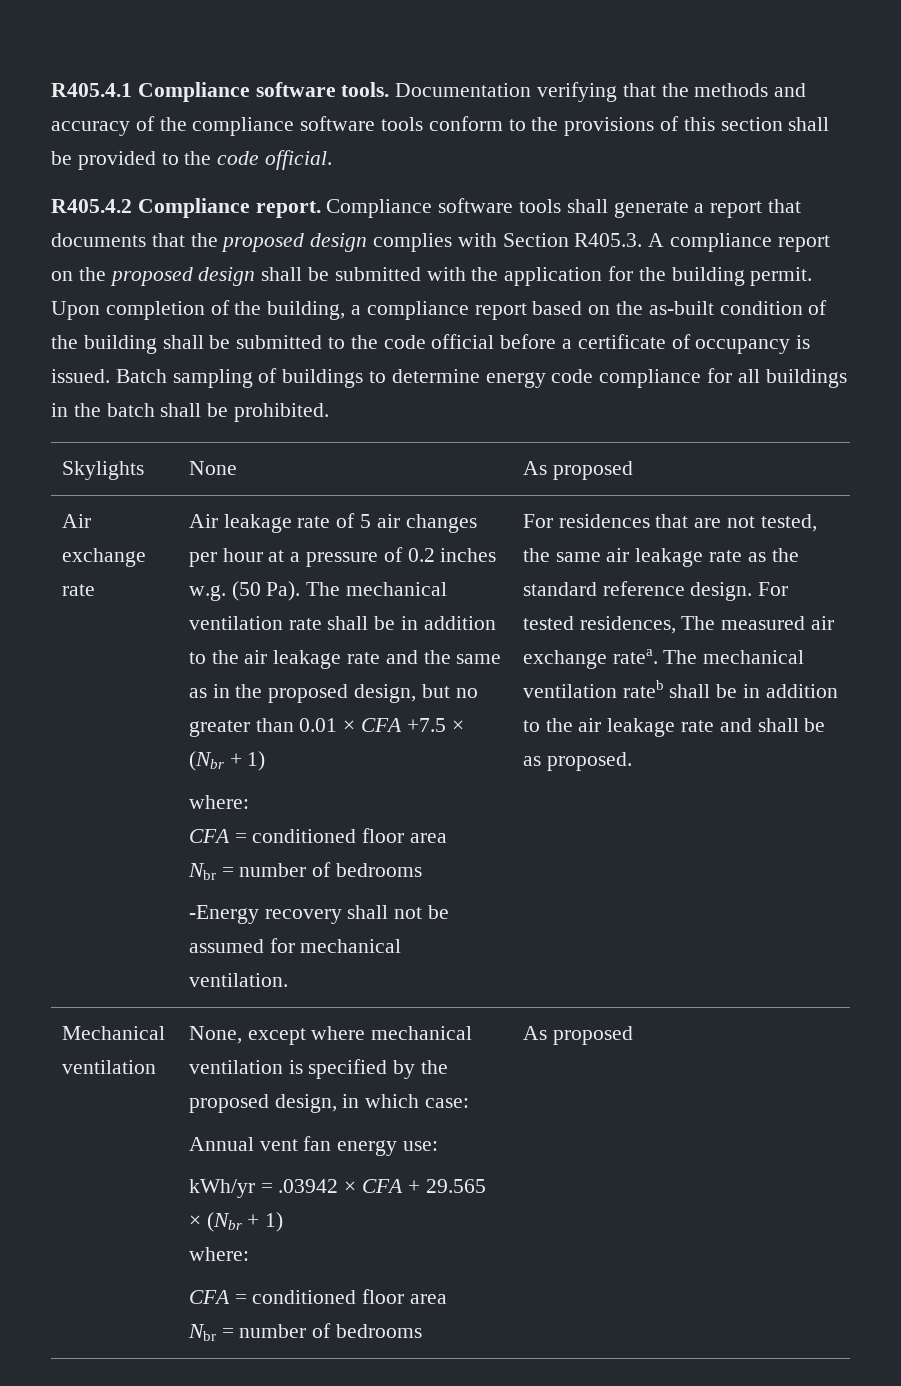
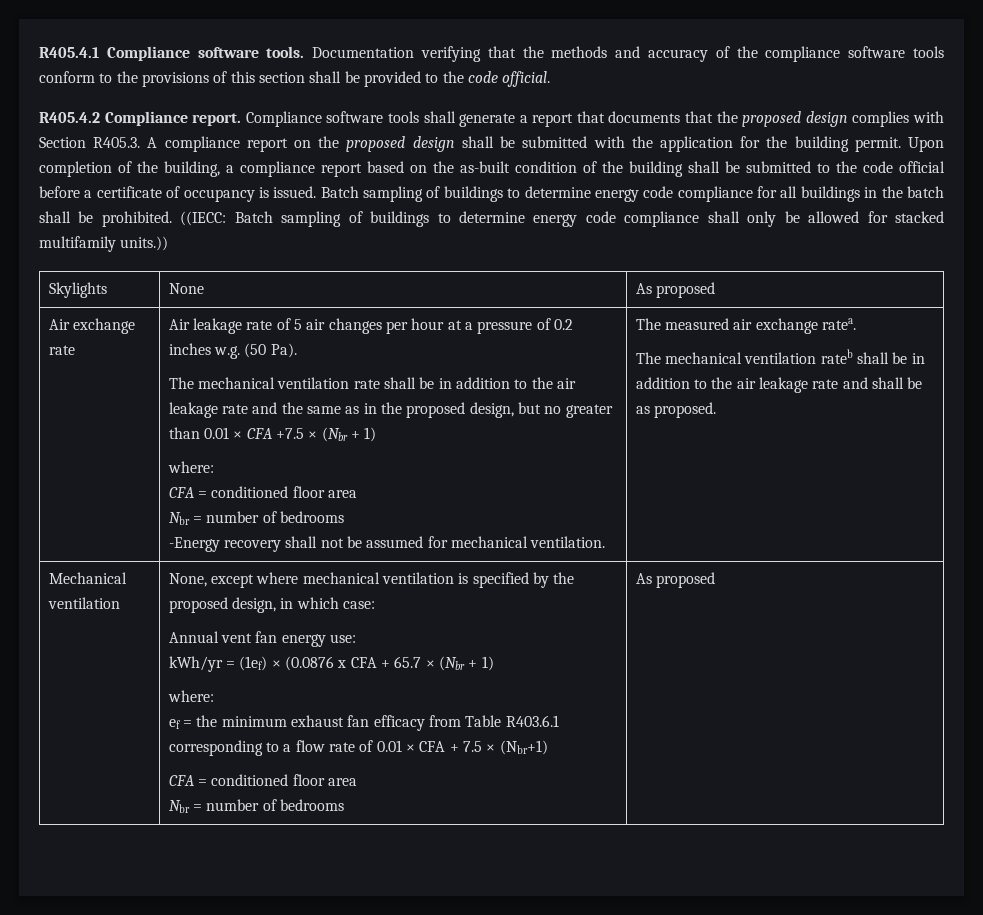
(330, 412) none -> [180,211,945,227] [39,236,169,252] ((IECC: Batch sampling of buildings to determine energy code compliance shall only be allowed for stacked multifamily units.))
(301, 591) none -> (297, 350) //
[522,514,817,532] [522,548,799,567] [522,581,789,601] [522,616,676,634] For residences that are not tested, the same air leakage rate as the standard reference design. For tested residences, -> (606, 542) none
(658, 656) none -> (857, 324) //
[278,1179,486,1193] [188,1212,284,1232] [188,1247,249,1261] .03942 × CFA + 29.565 × (Nbr + 1) // where: -> [239,656,494,671] [167,690,214,702] [168,715,559,731] [168,740,548,756] (1ef) × (0.0876 x CFA + 65.7 × (Nbr + 1) // where: // ef = the minimum exhaust fan efficacy from Table R403.6.1 corresponding to a flow rate of 0.01 × CFA + 7.5 × (Nbr+1)

